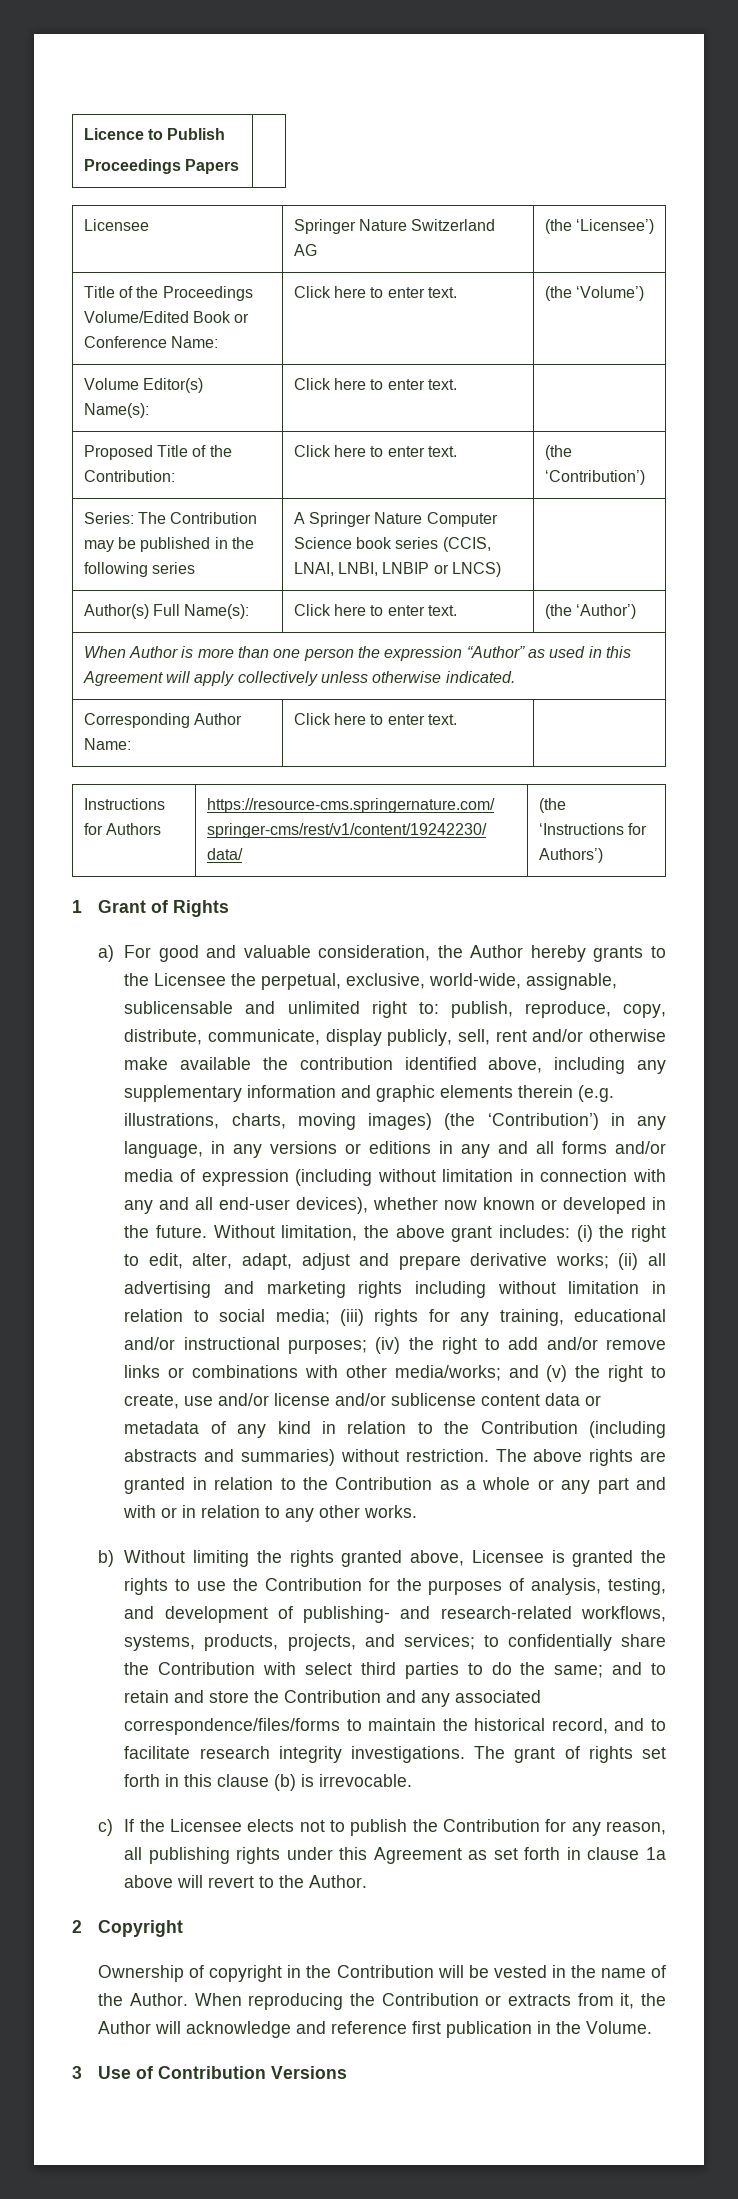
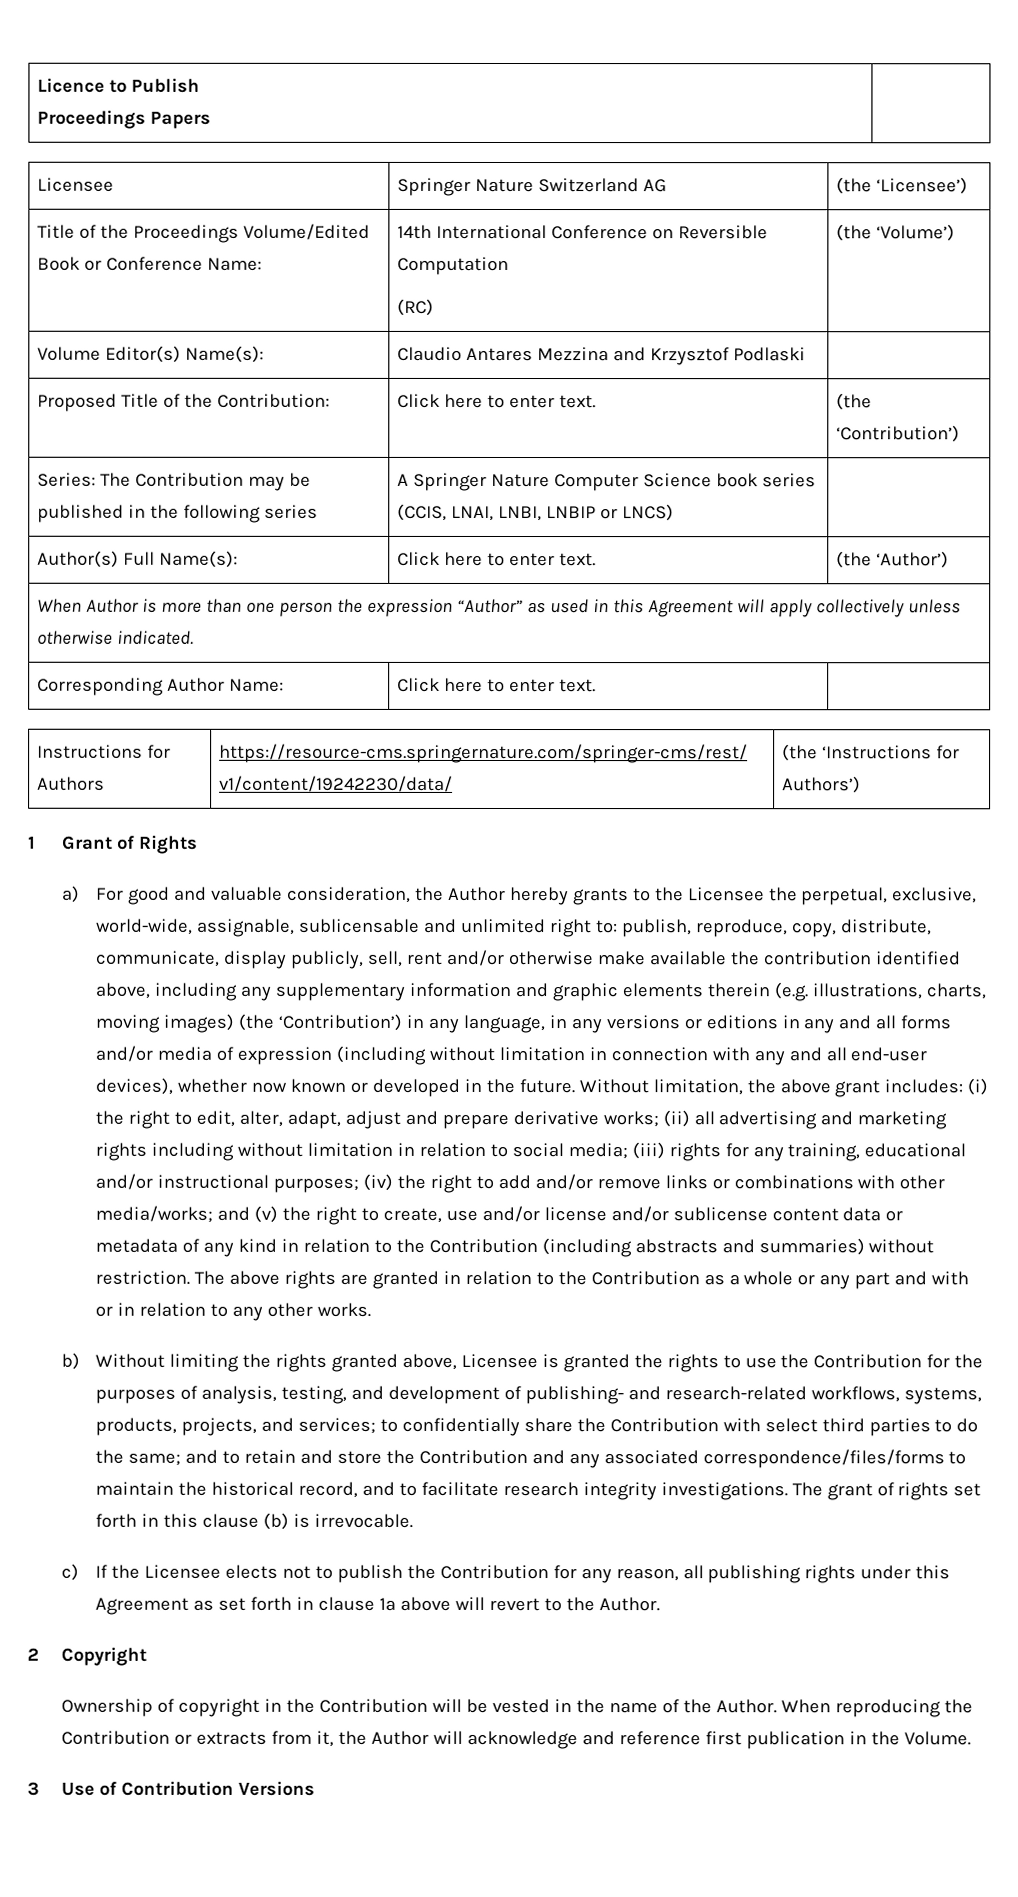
[293,286,457,298] Click here to enter text. -> [396,224,768,240] [396,256,509,275] [396,298,434,316] 14th International Conference on Reversible Computation // (RC)
[293,378,457,390] Click here to enter text. -> [396,346,806,366] Claudio Antares Mezzina and Krzysztof Podlaski

